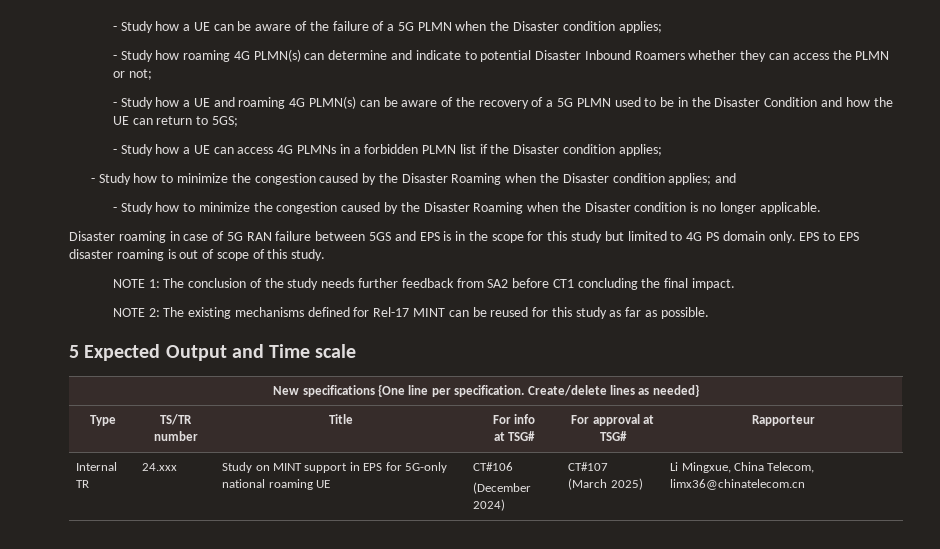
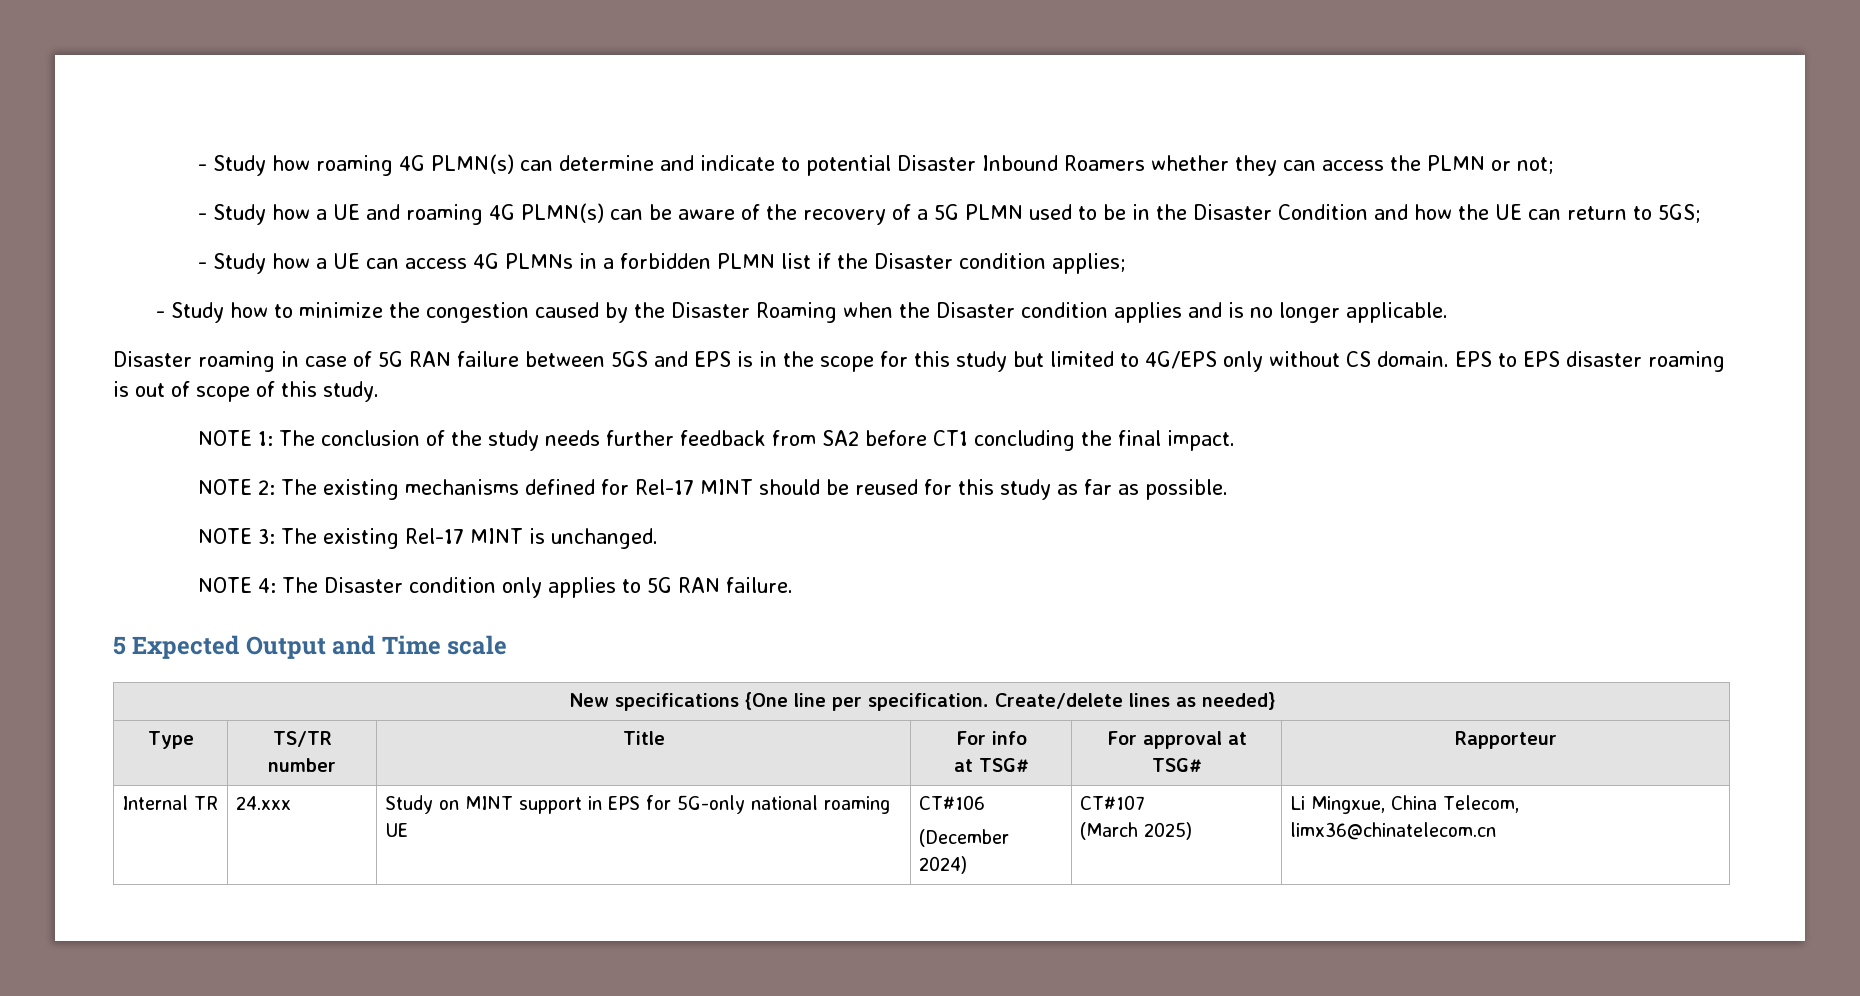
[112,21,662,33] [112,50,180,62] - Study how a UE can be aware of the failure of a 5G PLMN when the Disaster condition applies; // - Study how -> [198,155,311,176] - Study how
[668,173,737,185] [112,202,687,214] applies; and // - Study how to minimize the congestion caused by the Disaster Roaming when the Disaster condition -> [1113,302,1222,323] applies and
[686,231,796,243] 4G PS domain only. -> [1145,351,1449,372] 4G/EPS only without CS domain.
[448,310,469,317] can -> [759,479,821,495] should
(709, 313) none -> [198,528,659,549] [198,577,794,598] // NOTE 3: The existing Rel-17 MINT is unchanged. // NOTE 4: The Disaster condition only applies to 5G RAN failure.

